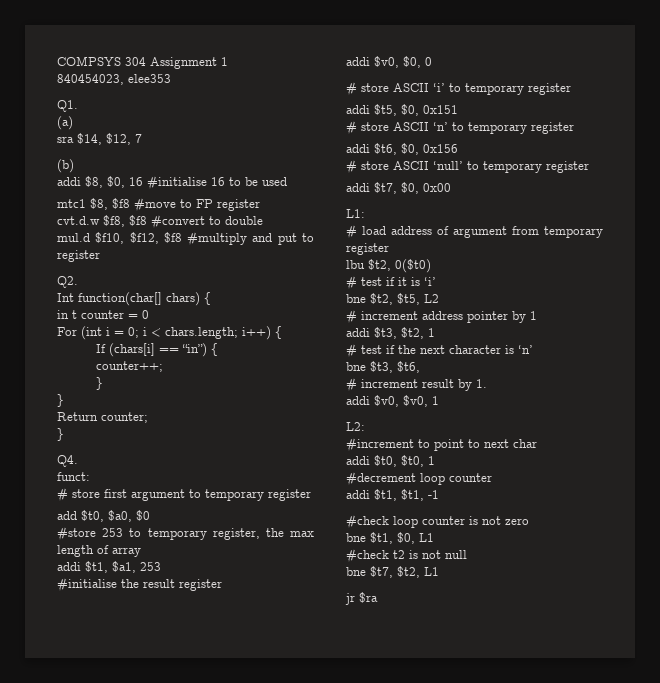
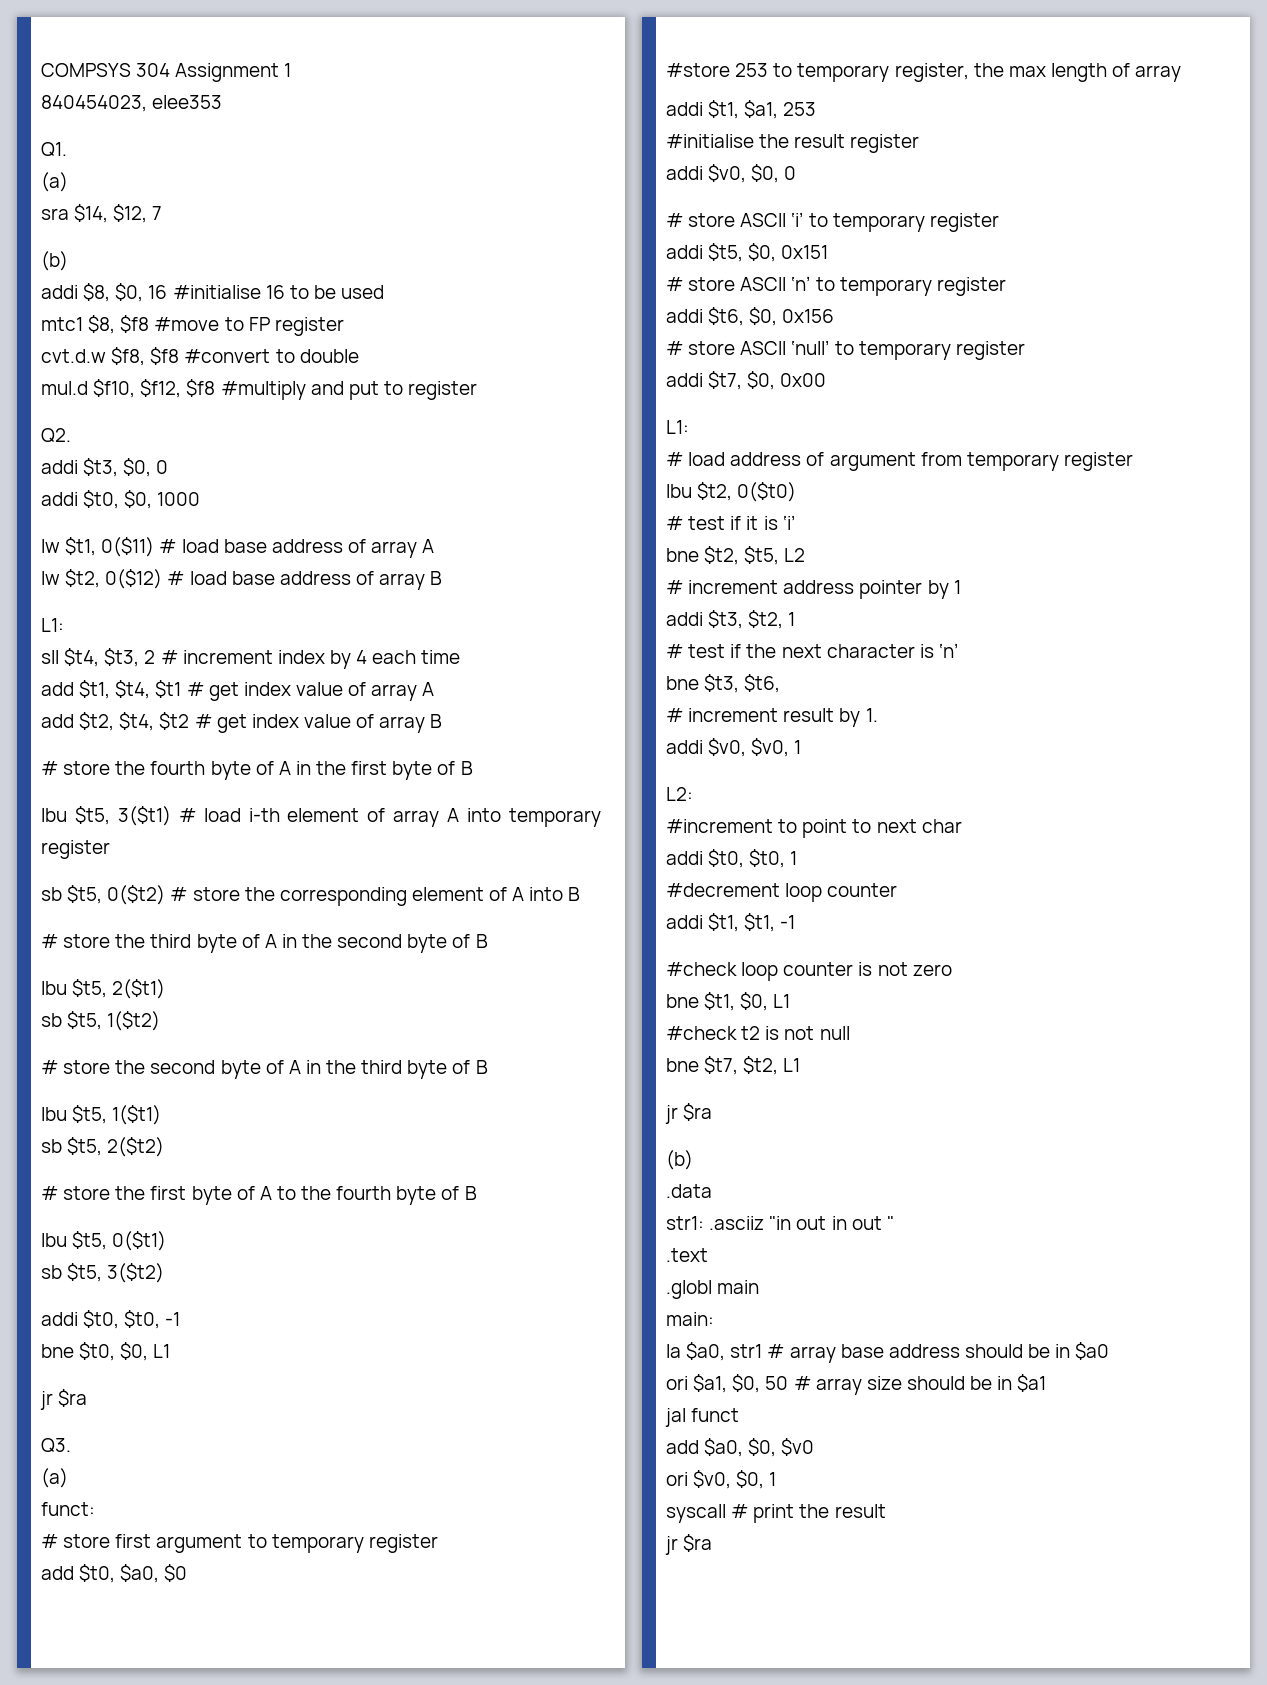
[57,292,211,306] [57,310,149,319] [57,326,282,340] [95,343,218,357] [95,361,163,372] [95,377,103,390] [57,394,64,407] [57,412,148,423] [57,428,64,441] [57,455,78,467] Int function(char[] chars) { // in t counter = 0 // For (int i = 0; i < chars.length; i++) { // If (chars[i] == “in”) { // counter++; // } // } // Return counter; // } // Q4. -> [41,458,169,477] [41,490,201,509] [41,537,435,558] [41,569,443,590] [41,618,64,632] [41,648,461,669] [41,680,435,701] [41,712,443,733] [41,761,473,780] [41,806,601,827] [41,840,110,859] [41,885,581,906] [41,934,488,953] [41,979,166,999] [41,1011,161,1031] [41,1060,488,1079] [41,1105,162,1125] [41,1137,165,1157] [41,1186,477,1205] [41,1231,167,1251] [41,1263,165,1283] [41,1310,181,1329] [41,1342,171,1361] [40,1389,88,1410] [41,1438,71,1453] [41,1468,68,1488] addi $t3, $0, 0 // addi $t0, $0, 1000 // lw $t1, 0($11) # load base address of array A // lw $t2, 0($12) # load base address of array B // L1: // sll $t4, $t3, 2 # increment index by 4 each time // add $t1, $t4, $t1 # get index value of array A // add $t2, $t4, $t2 # get index value of array B // # store the fourth byte of A in the first byte of B // lbu $t5, 3($t1) # load i-th element of array A into temporary register // sb $t5, 0($t2) # store the corresponding element of A into B // # store the third byte of A in the second byte of B // lbu $t5, 2($t1) // sb $t5, 1($t2) // # store the second byte of A in the third byte of B // lbu $t5, 1($t1) // sb $t5, 2($t2) // # store the first byte of A to the fourth byte of B // lbu $t5, 0($t1) // sb $t5, 3($t2) // addi $t0, $t0, -1 // bne $t0, $0, L1 // jr $ra // Q3. // (a)
(378, 597) none -> [666,1150,693,1170] [666,1184,712,1198] [666,1216,894,1230] [666,1248,708,1262] [666,1280,760,1299] [666,1312,714,1326] [666,1342,1110,1363] [666,1374,1047,1395] [665,1408,740,1427] [666,1438,815,1457] [666,1470,777,1489] [666,1504,886,1523] [665,1534,713,1555] // (b) // .data // str1: .asciiz "in out in out " // .text // .globl main // main: // la $a0, str1 # array base address should be in $a0 // ori $a1, $0, 50 # array size should be in $a1 // jal funct // add $a0, $0, $v0 // ori $v0, $0, 1 // syscall # print the result // jr $ra

